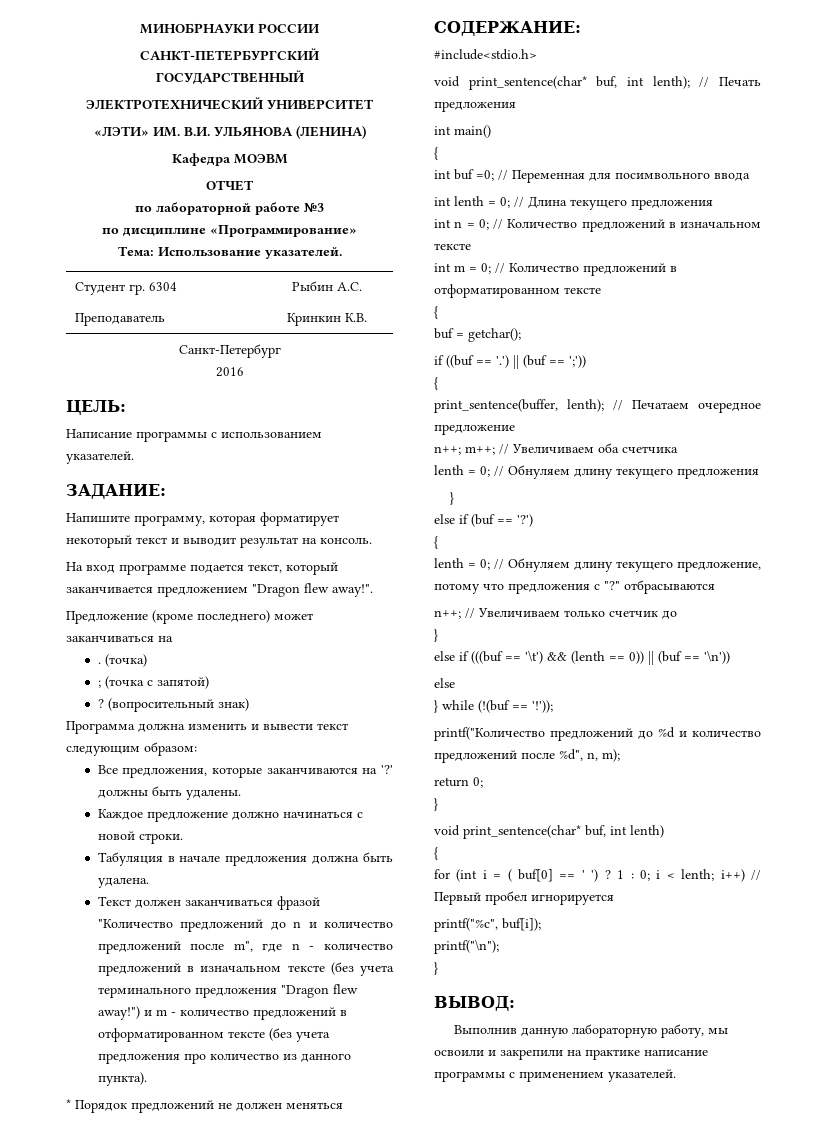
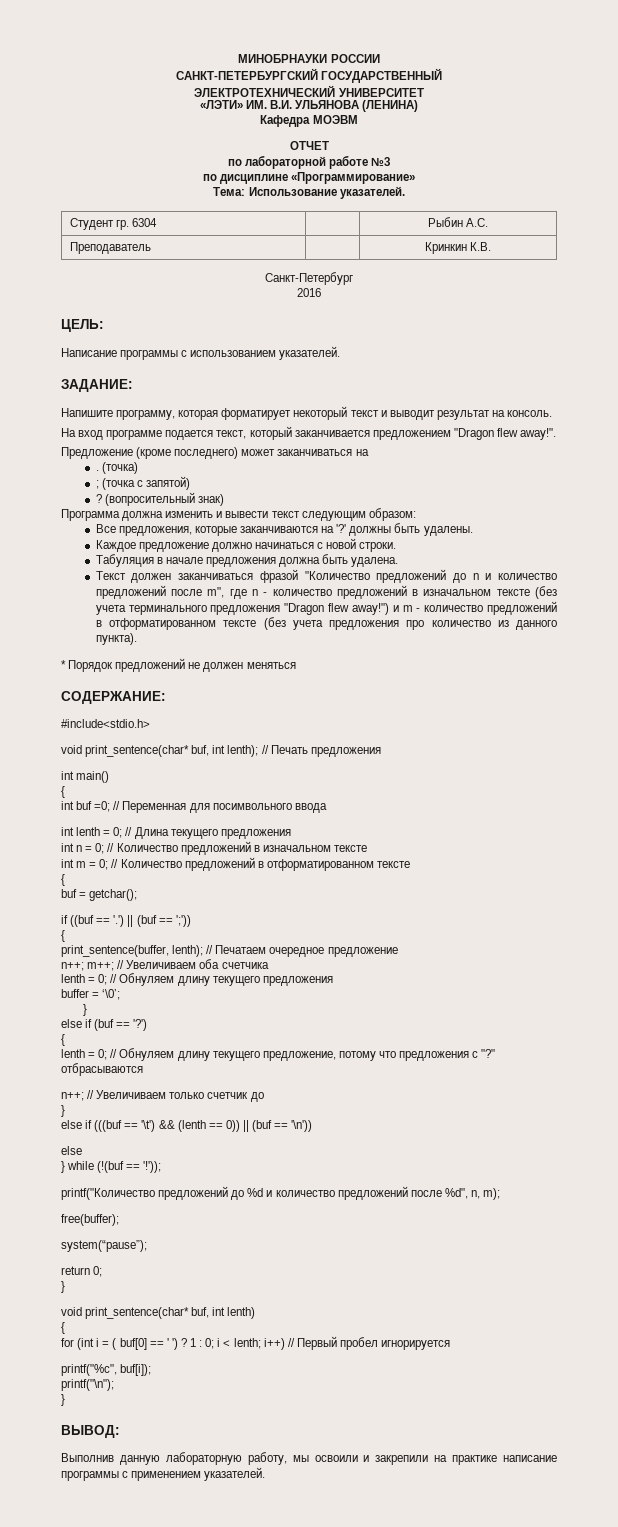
(759, 473) none -> [61,989,121,1000] // buffer = ‘\0’;
(620, 755) none -> [61,1214,119,1226] [61,1240,147,1252] // free(buffer); // system(“pause”);

